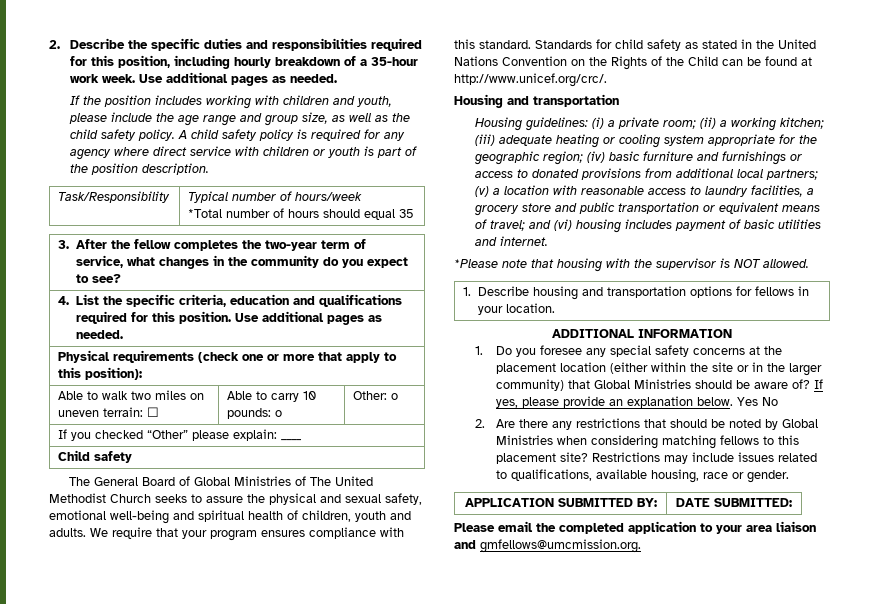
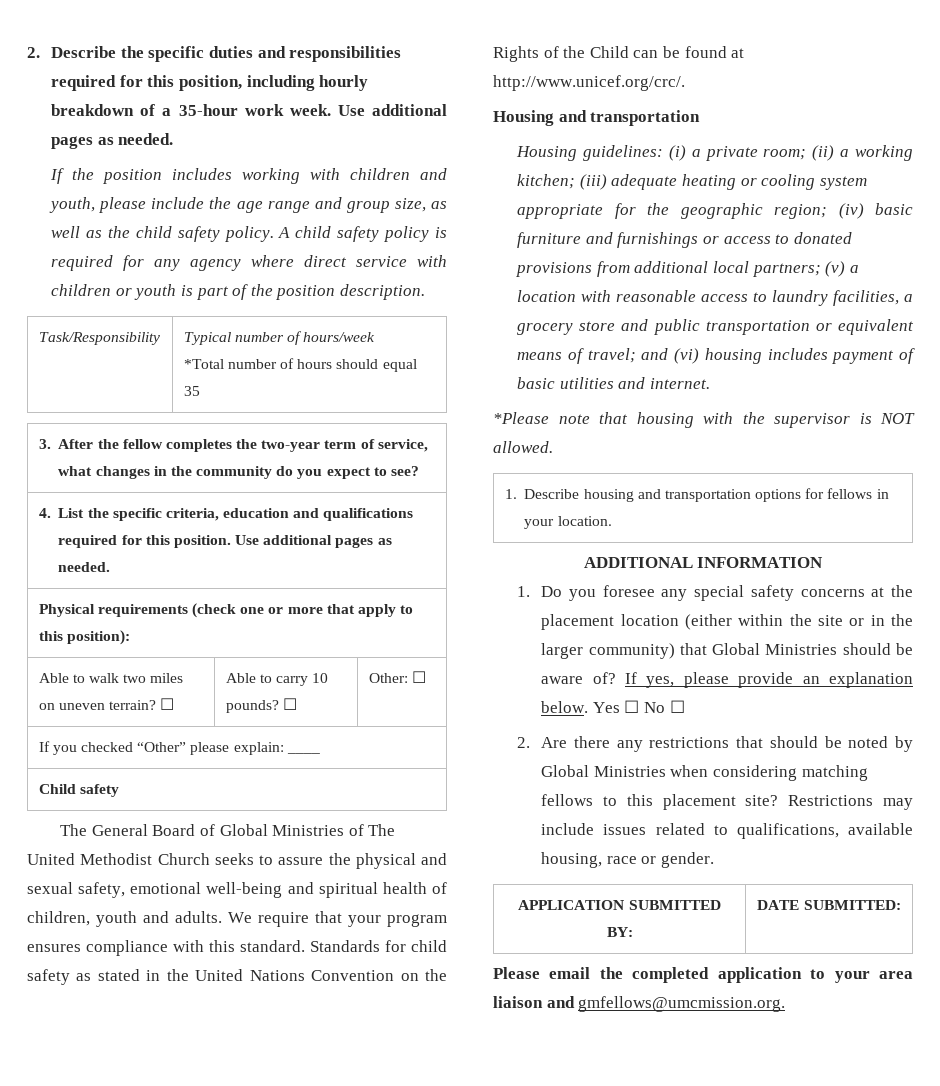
[103,407,144,417] terrain: -> [108,700,156,710] terrain?
[227,408,283,419] pounds: o -> [225,698,297,713] pounds? ☐
[391,393,399,400] o -> [411,671,426,683] ☐
(758, 401) none -> [624,700,640,713] ☐
(778, 401) none -> [669,700,685,713] ☐

